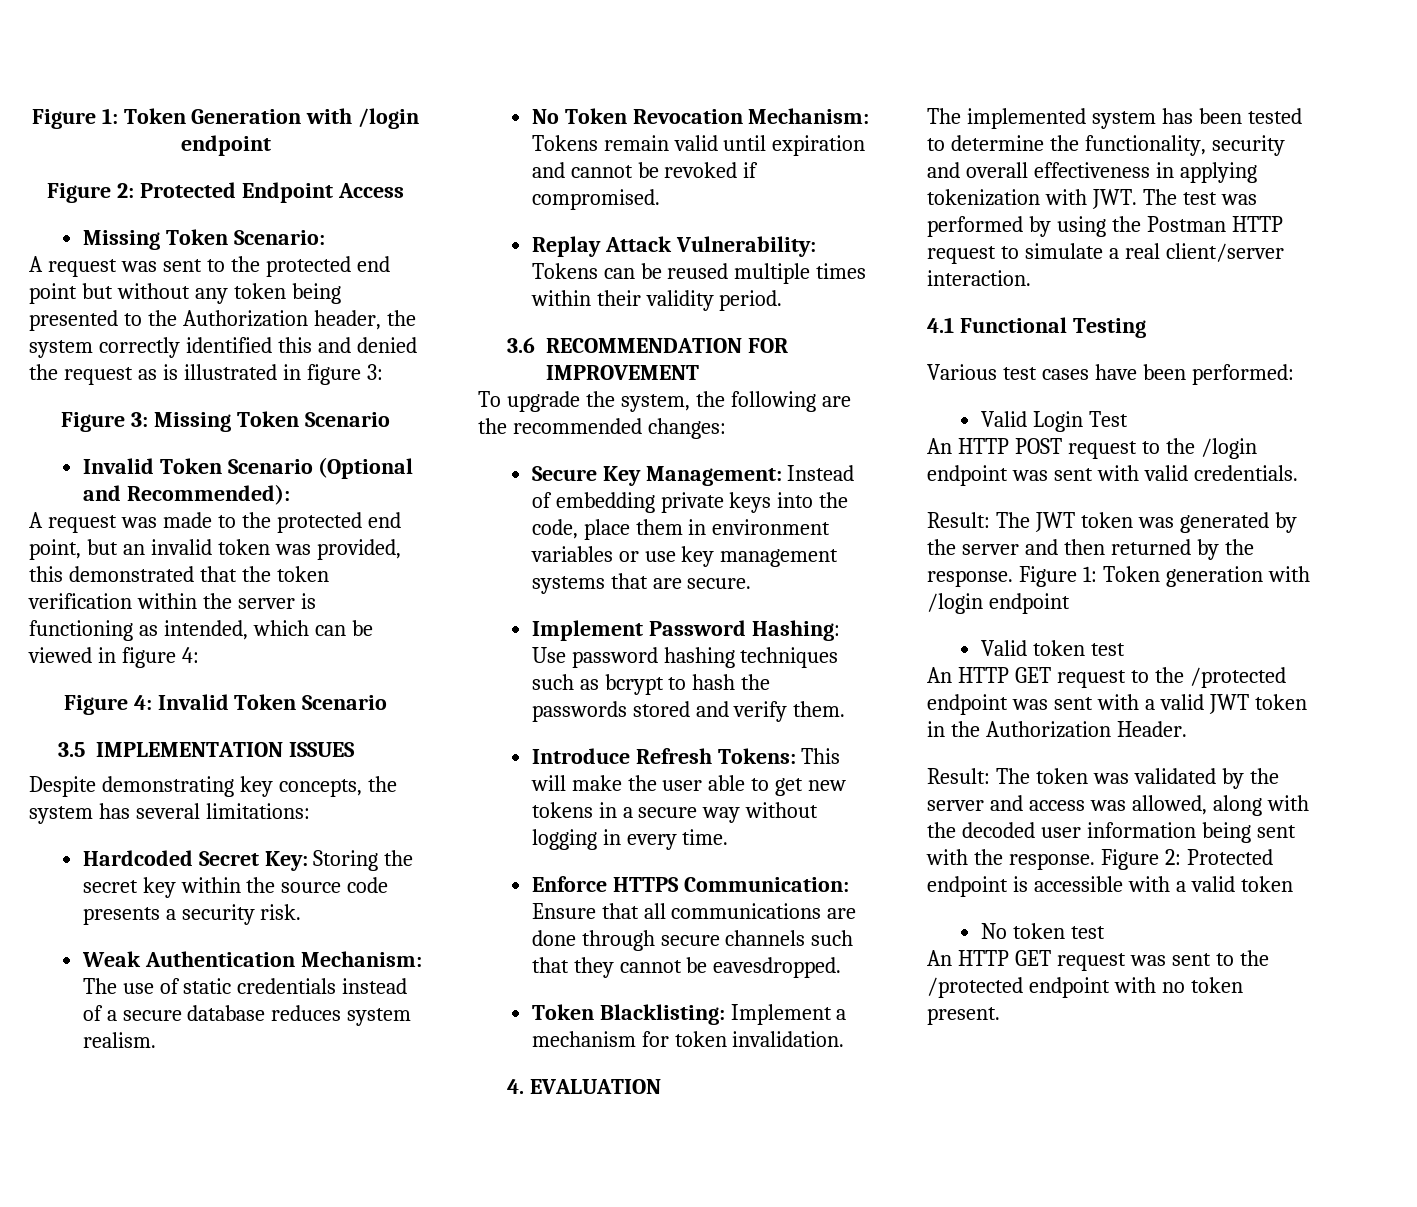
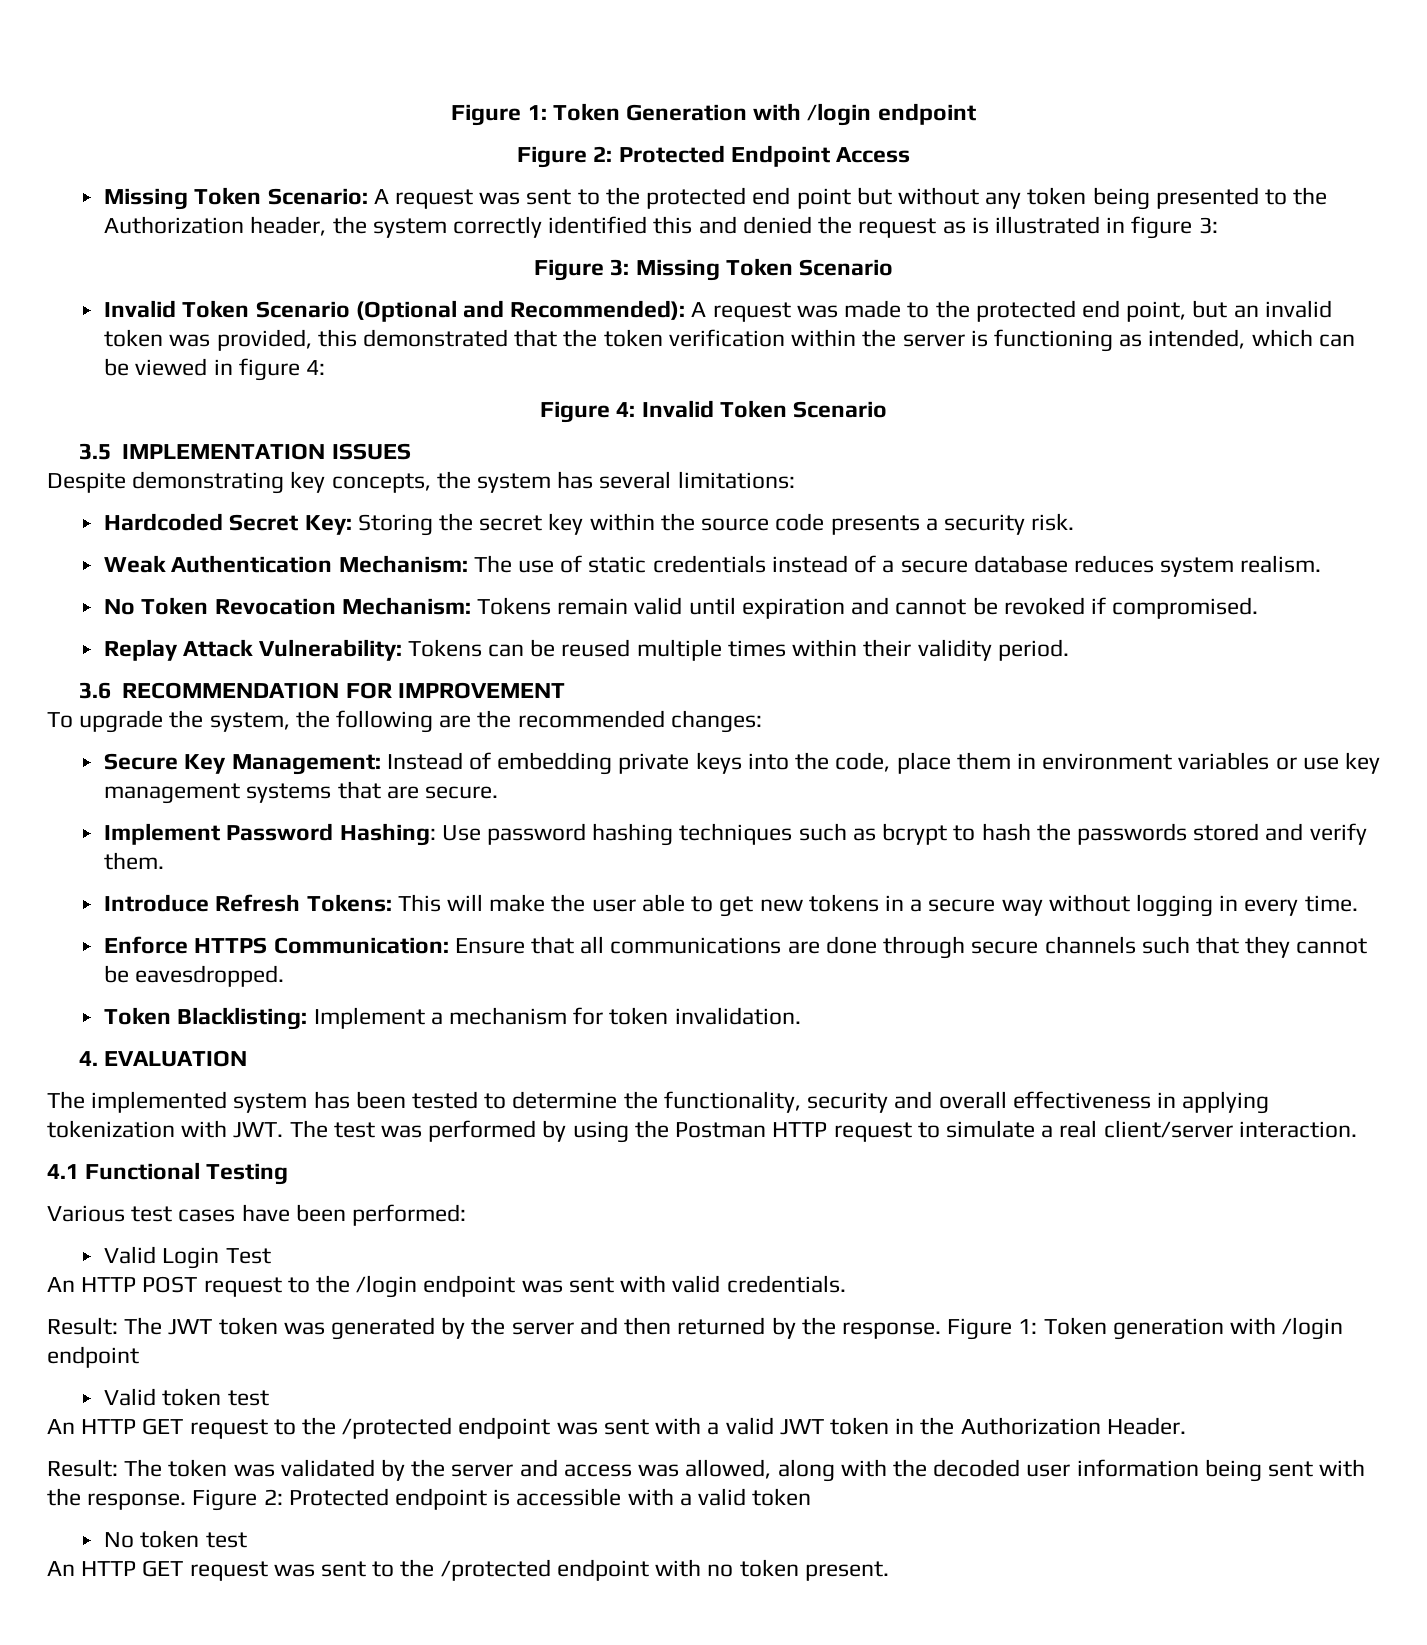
(325, 237) // -> (368, 196) none
(290, 494) // -> (686, 310) none

